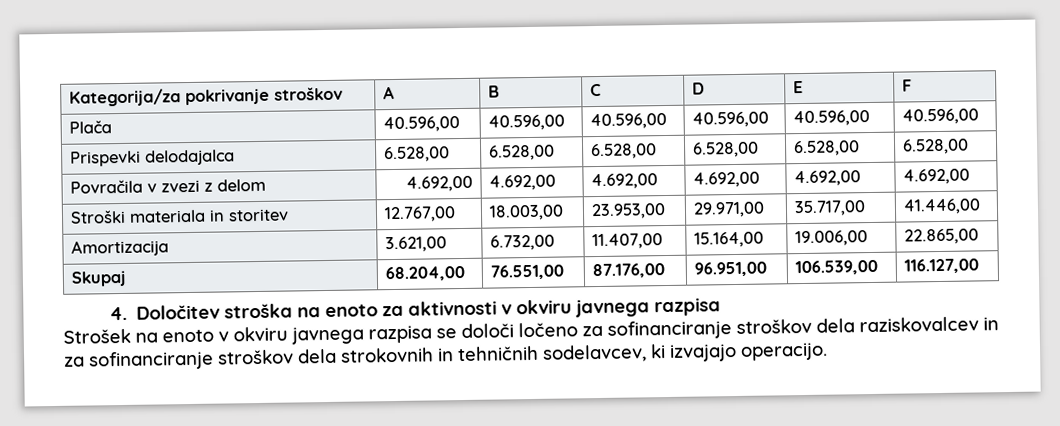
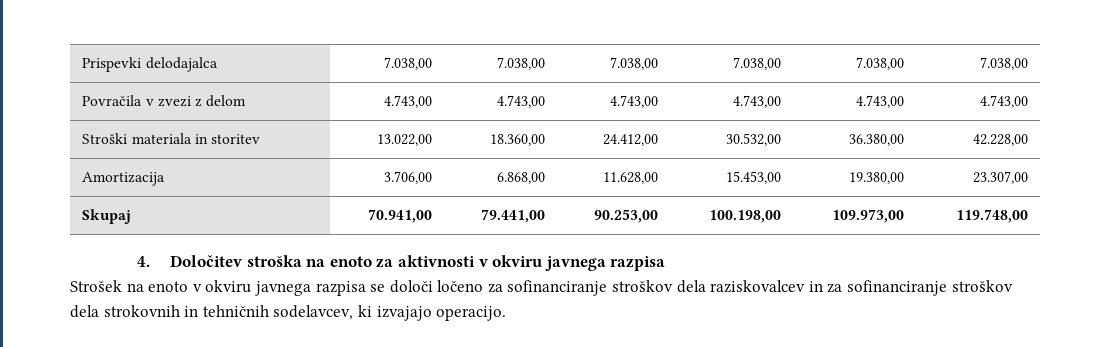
[69,86,344,107] [383,85,396,100] [488,85,501,98] [590,83,602,97] [692,82,706,95] [793,80,804,94] [902,79,913,92] [69,120,113,134] [383,116,461,133] [488,114,566,131] [590,112,668,130] [692,111,770,128] [793,109,871,127] [902,108,980,125] [70,149,236,167] [384,146,451,163] [489,144,556,161] [590,143,658,160] [692,141,760,158] [793,140,861,157] [902,138,970,155] Kategorija/za pokrivanje stroškov | A | B | C | D | E | F // Plača | 40.596,00 | 40.596,00 | 40.596,00 | 40.596,00 | 40.596,00 | 40.596,00 // Prispevki delodajalca | 6.528,00 | 6.528,00 | 6.528,00 | 6.528,00 | 6.528,00 | 6.528,00 -> [82,57,218,72] [383,57,432,70] [496,57,545,70] [609,57,658,70] [732,57,781,70] [855,57,904,70] [979,57,1028,70] Prispevki delodajalca | 7.038,00 | 7.038,00 | 7.038,00 | 7.038,00 | 7.038,00 | 7.038,00
[405,175,473,192] [489,174,557,191] [591,173,659,190] [693,171,761,188] [794,170,862,187] [903,168,971,185] [70,208,290,224] [384,206,457,223] [489,204,565,221] [591,203,667,220] [693,201,766,218] [794,200,867,217] [903,198,982,215] [71,239,170,257] [385,236,448,253] [490,234,556,251] [592,233,664,250] [694,231,765,248] [795,230,869,247] [904,228,980,245] [71,270,128,287] [385,265,466,282] [490,264,565,280] [592,263,666,279] [694,261,768,277] [795,259,879,276] [904,258,980,274] 4.692,00 | 4.692,00 | 4.692,00 | 4.692,00 | 4.692,00 | 4.692,00 // Stroški materiala in storitev | 12.767,00 | 18.003,00 | 23.953,00 | 29.971,00 | 35.717,00 | 41.446,00 // Amortizacija | 3.621,00 | 6.732,00 | 11.407,00 | 15.164,00 | 19.006,00 | 22.865,00 // Skupaj | 68.204,00 | 76.551,00 | 87.176,00 | 96.951,00 | 106.539,00 | 116.127,00 -> [383,95,432,108] [496,95,545,108] [609,95,658,108] [732,95,781,108] [855,95,904,108] [979,95,1028,108] [82,133,261,144] [376,134,432,146] [489,134,545,146] [602,134,658,146] [725,133,781,146] [848,134,904,146] [972,134,1028,146] [82,172,166,186] [383,171,432,184] [496,172,545,184] [602,172,658,184] [725,171,781,184] [848,172,904,184] [972,171,1028,184] [82,209,132,224] [367,209,432,223] [480,209,545,223] [593,209,658,223] [708,210,781,223] [831,209,904,223] [955,209,1028,223] 4.743,00 | 4.743,00 | 4.743,00 | 4.743,00 | 4.743,00 | 4.743,00 // Stroški materiala in storitev | 13.022,00 | 18.360,00 | 24.412,00 | 30.532,00 | 36.380,00 | 42.228,00 // Amortizacija | 3.706,00 | 6.868,00 | 11.628,00 | 15.453,00 | 19.380,00 | 23.307,00 // Skupaj | 70.941,00 | 79.441,00 | 90.253,00 | 100.198,00 | 109.973,00 | 119.748,00

